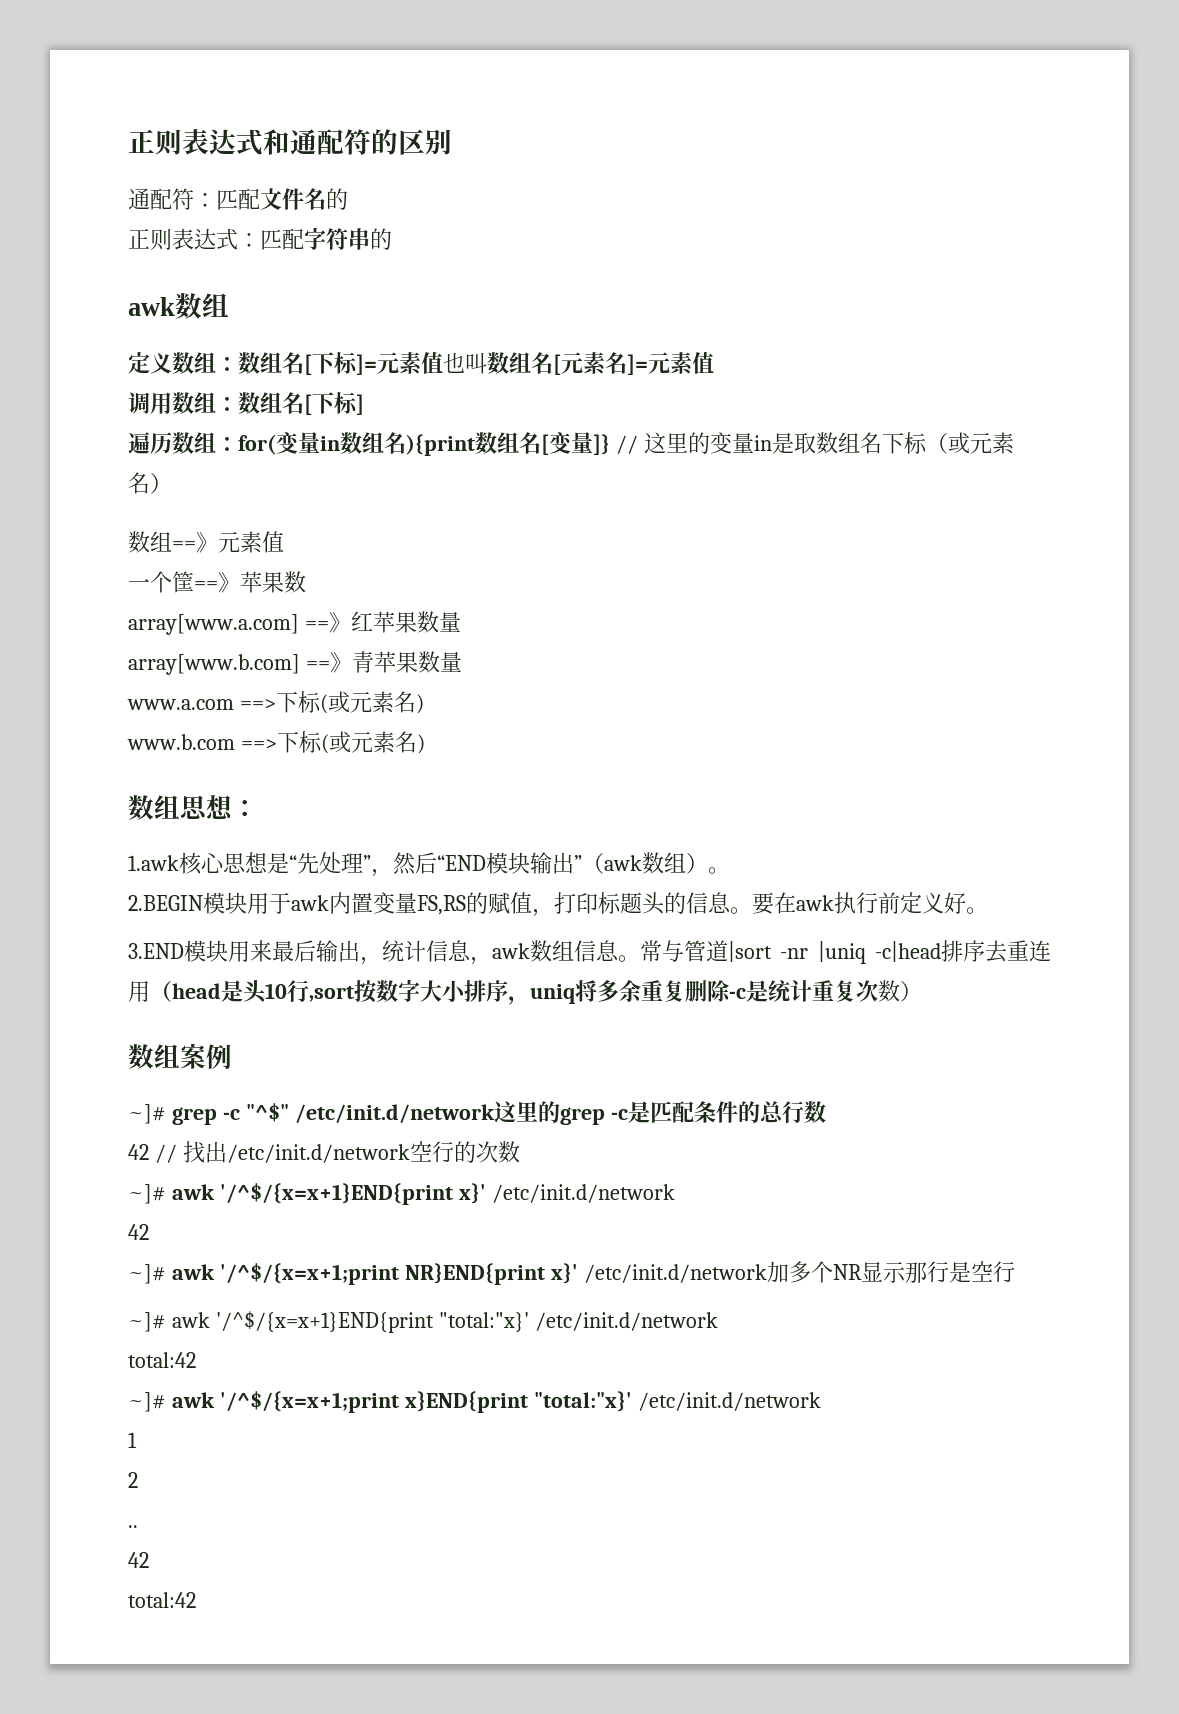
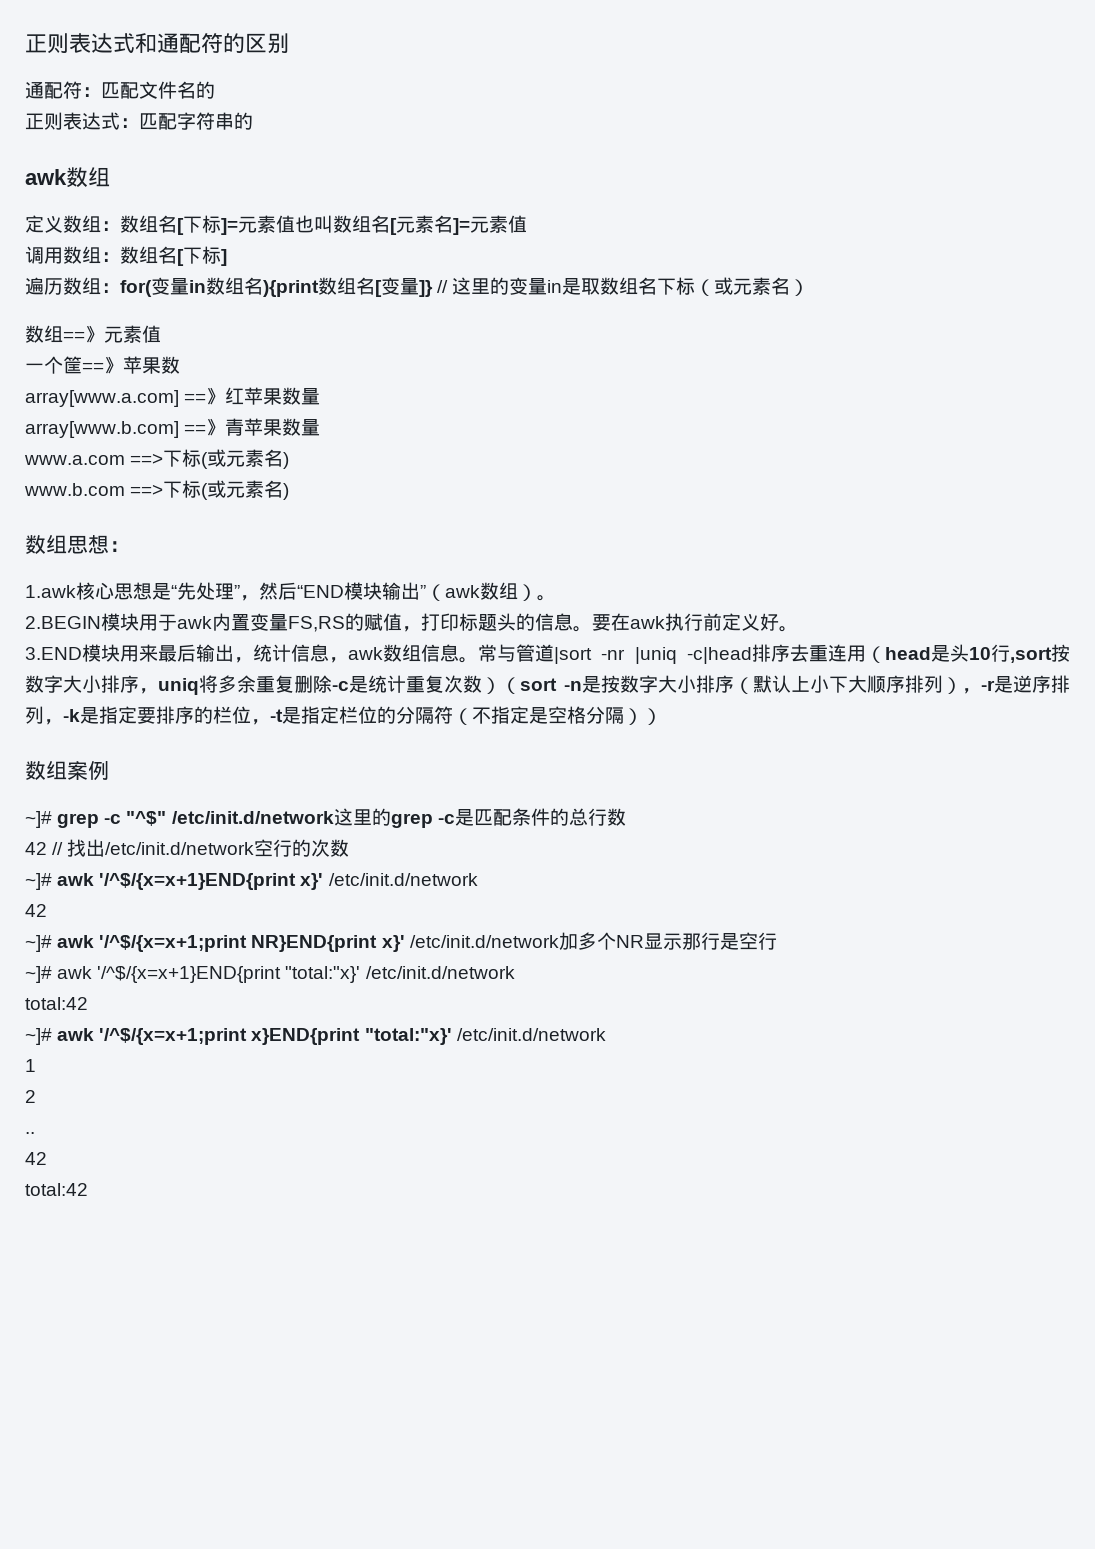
(922, 991) none -> [501,675,1070,694] [25,706,662,725] （sort -n是按数字大小排序（默认上小下大顺序排列），-r是逆序排列，-k是指定要排序的栏位，-t是指定栏位的分隔符（不指定是空格分隔））

